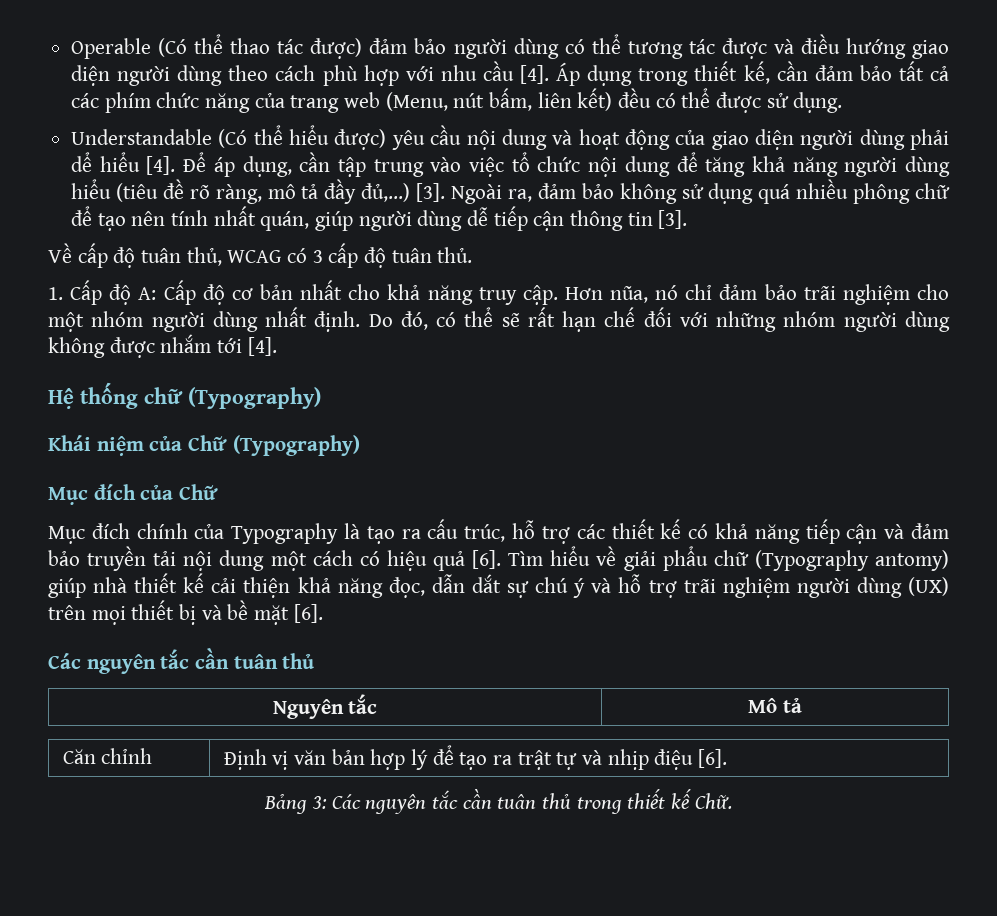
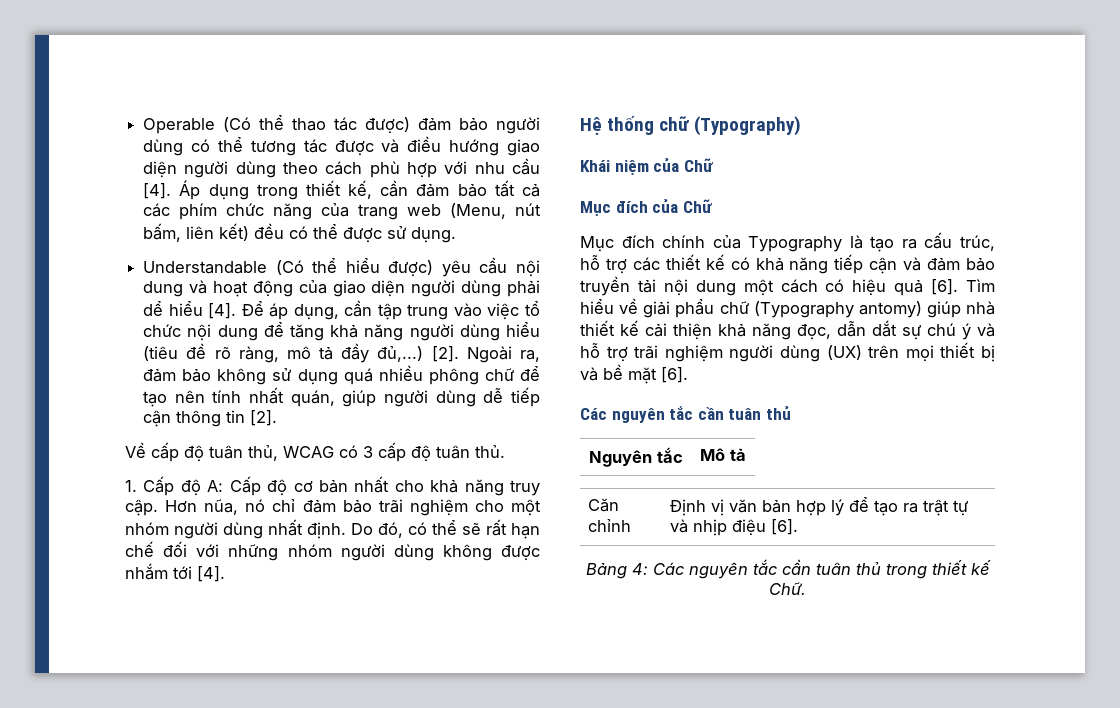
[416,183,446,202] [3]. -> [431,346,459,362] [2].
[658,210,688,229] [3]. -> [250,410,278,426] [2].
[232,435,360,456] (Typography) -> (713, 165) none
[311,796,327,809] 3: -> [631,563,648,575] 4:

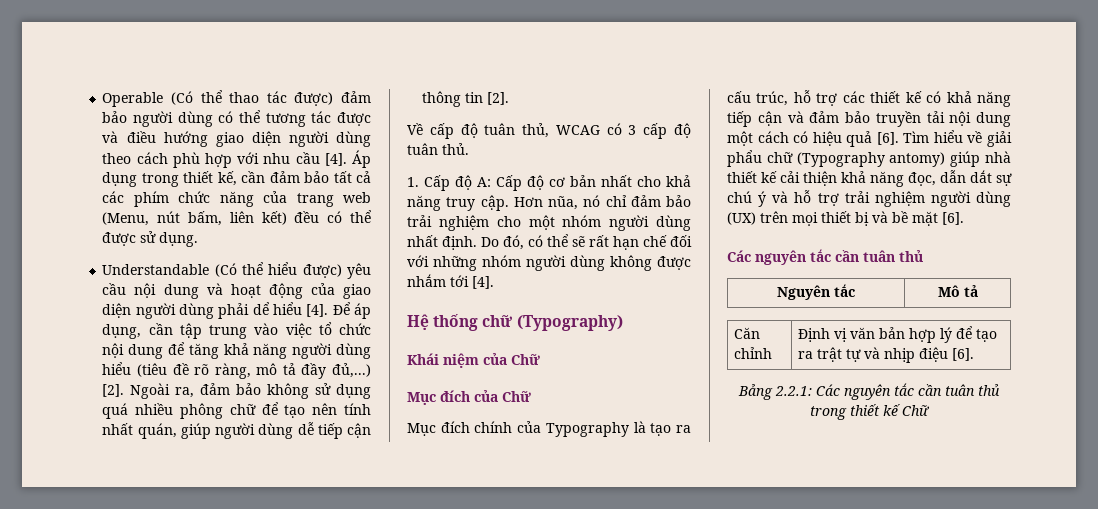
[378,499,403,513] trãi -> [407,215,432,227] trải
[634,345,659,359] trãi -> [844,191,870,203] trải
[631,563,648,575] 4: -> [775,386,812,396] 2.2.1:
[769,582,806,595] Chữ. -> [902,405,930,416] Chữ

